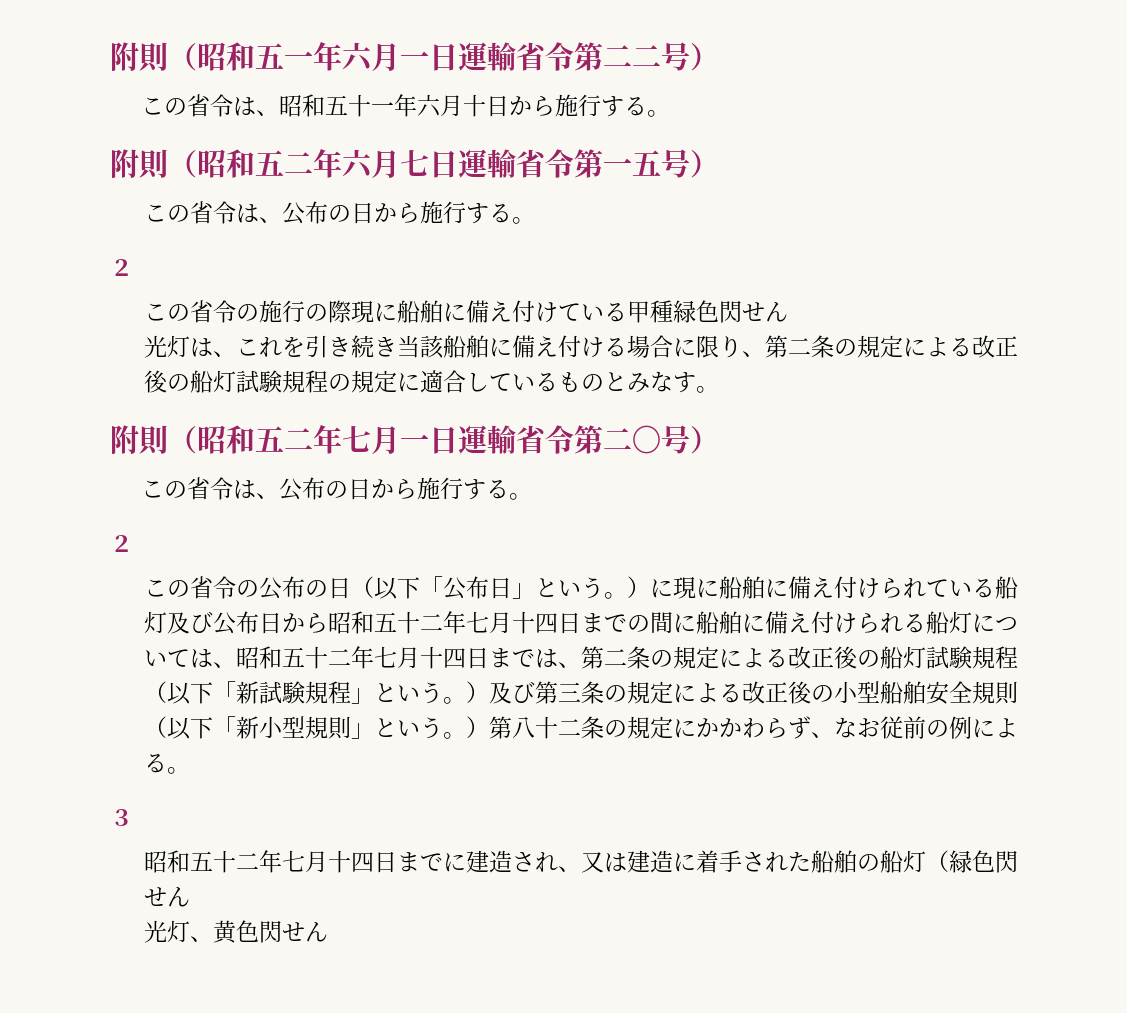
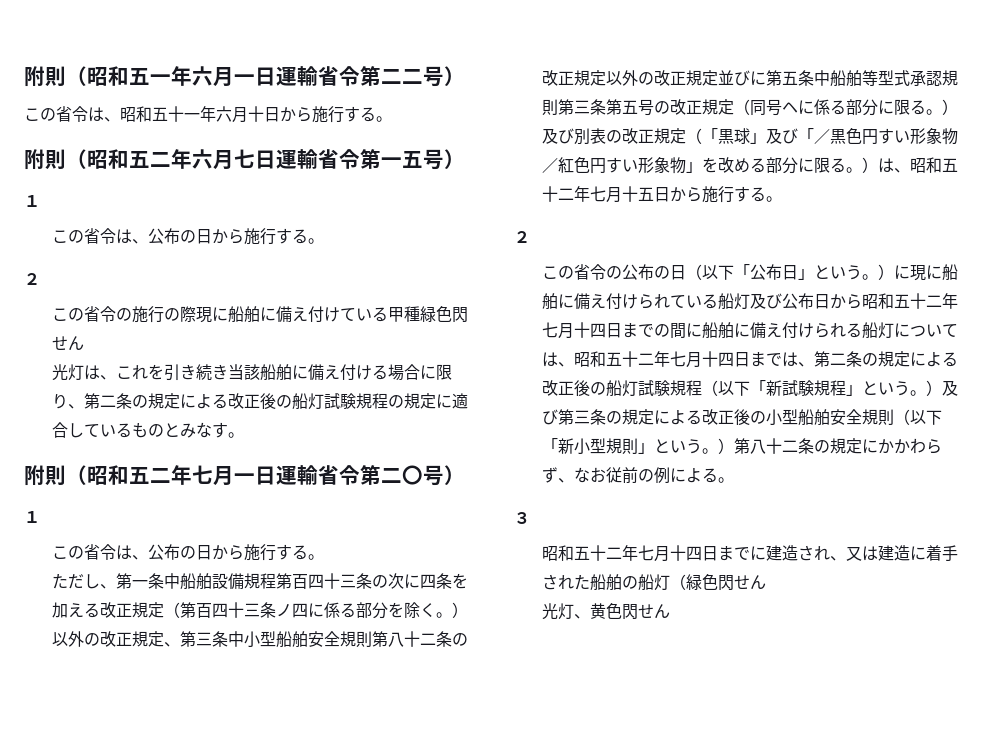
(719, 164) none -> [24,195,40,207] // １
[140,477,532,501] // この省令は、公布の日から施行する。 -> [24,511,40,523] [52,544,325,561] [52,573,469,590] [52,602,469,619] [52,631,469,648] [542,70,959,87] [542,99,959,116] [542,128,959,145] [542,157,959,174] [542,186,783,203] // １ // この省令は、公布の日から施行する。 // ただし、第一条中船舶設備規程第百四十三条の次に四条を加える改正規定（第百四十三条ノ四に係る部分を除く。）以外の改正規定、第三条中小型船舶安全規則第八十二条の改正規定以外の改正規定並びに第五条中船舶等型式承認規則第三条第五号の改正規定（同号ヘに係る部分に限る。）及び別表の改正規定（「黒球」及び「／黒色円すい形象物／紅色円すい形象物」を改める部分に限る。）は、昭和五十二年七月十五日から施行する。

